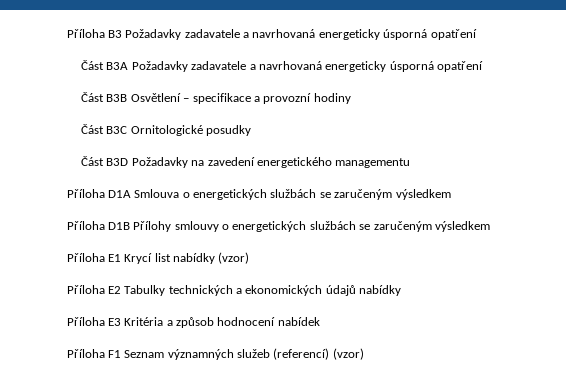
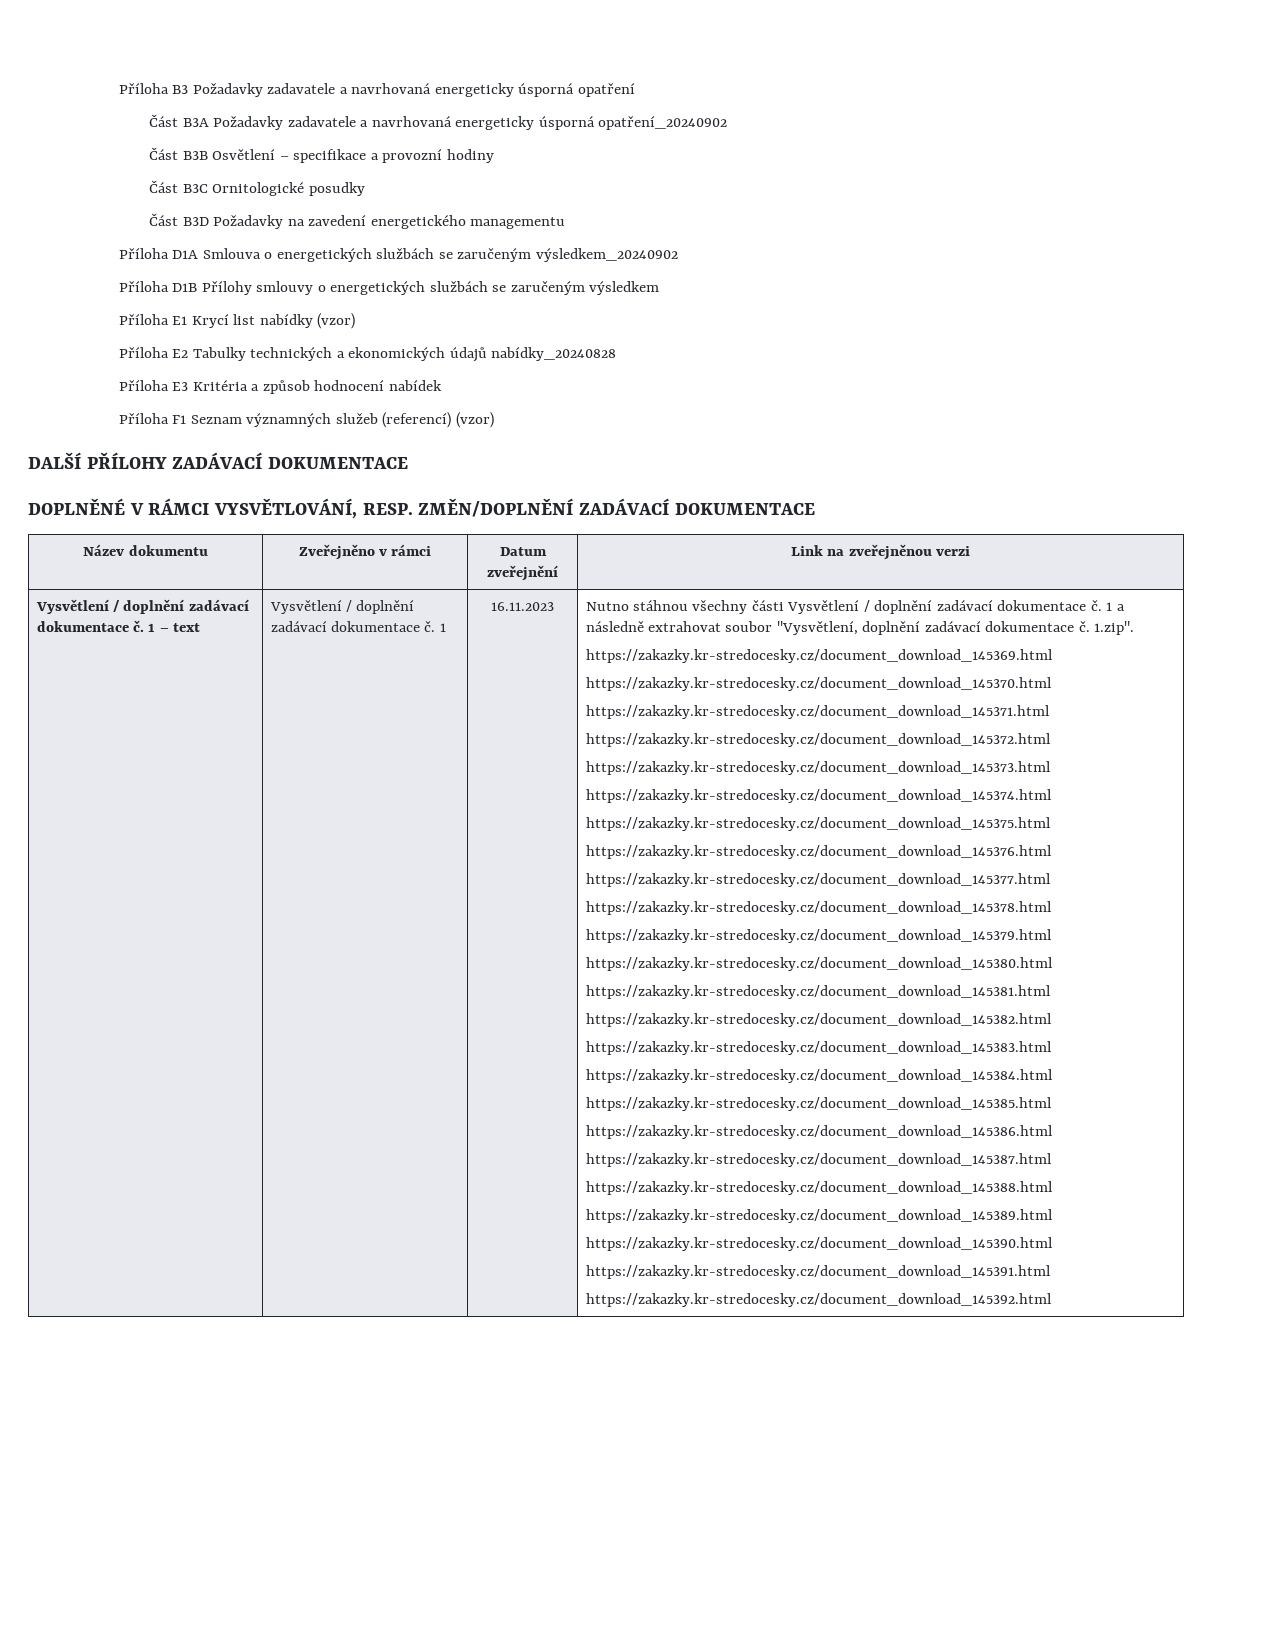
[437,61,484,72] opatření -> [597,116,727,130] opatření_20240902
[395,189,451,200] výsledkem -> [535,248,678,262] výsledkem_20240902
[359,285,402,296] nabídky -> [491,347,617,361] nabídky_20240828
(364, 354) none -> [28,452,409,469] [28,498,815,519] [83,544,208,556] [298,544,432,560] [499,547,547,556] [487,565,558,581] [790,544,971,560] [35,599,249,614] [36,620,201,632] [269,600,415,614] [270,621,446,632] [491,602,554,611] [585,600,1125,614] [585,621,1135,635] [585,649,1053,663] [585,677,1052,691] [585,705,1050,719] [585,733,1051,747] [585,761,1051,775] [585,789,1052,803] [585,817,1051,831] [585,845,1052,859] [585,873,1051,887] [585,901,1052,915] [585,929,1052,943] [585,957,1053,971] [585,985,1051,999] [585,1013,1052,1027] [585,1041,1052,1055] [585,1069,1053,1083] [585,1097,1052,1111] [585,1125,1053,1139] [585,1153,1052,1167] [585,1181,1053,1195] [585,1209,1053,1223] [585,1237,1053,1251] [585,1265,1051,1279] [585,1293,1052,1307] // DALŠÍ PŘÍLOHY ZADÁVACÍ DOKUMENTACE // DOPLNĚNÉ V RÁMCI VYSVĚTLOVÁNÍ, RESP. ZMĚN/DOPLNĚNÍ ZADÁVACÍ DOKUMENTACE // Název dokumentu | Zveřejněno v rámci | Datum zveřejnění | Link na zveřejněnou verzi // Vysvětlení / doplnění zadávací dokumentace č. 1 – text | Vysvětlení / doplnění zadávací dokumentace č. 1 | 16.11.2023 | Nutno stáhnou všechny části Vysvětlení / doplnění zadávací dokumentace č. 1 a následně extrahovat soubor "Vysvětlení, doplnění zadávací dokumentace č. 1.zip". // https://zakazky.kr-stredocesky.cz/document_download_145369.html // https://zakazky.kr-stredocesky.cz/document_download_145370.html // https://zakazky.kr-stredocesky.cz/document_download_145371.html // https://zakazky.kr-stredocesky.cz/document_download_145372.html // https://zakazky.kr-stredocesky.cz/document_download_145373.html // https://zakazky.kr-stredocesky.cz/document_download_145374.html // https://zakazky.kr-stredocesky.cz/document_download_145375.html // https://zakazky.kr-stredocesky.cz/document_download_145376.html // https://zakazky.kr-stredocesky.cz/document_download_145377.html // https://zakazky.kr-stredocesky.cz/document_download_145378.html // https://zakazky.kr-stredocesky.cz/document_download_145379.html // https://zakazky.kr-stredocesky.cz/document_download_145380.html // https://zakazky.kr-stredocesky.cz/document_download_145381.html // https://zakazky.kr-stredocesky.cz/document_download_145382.html // https://zakazky.kr-stredocesky.cz/document_download_145383.html // https://zakazky.kr-stredocesky.cz/document_download_145384.html // https://zakazky.kr-stredocesky.cz/document_download_145385.html // https://zakazky.kr-stredocesky.cz/document_download_145386.html // https://zakazky.kr-stredocesky.cz/document_download_145387.html // https://zakazky.kr-stredocesky.cz/document_download_145388.html // https://zakazky.kr-stredocesky.cz/document_download_145389.html // https://zakazky.kr-stredocesky.cz/document_download_145390.html // https://zakazky.kr-stredocesky.cz/document_download_145391.html // https://zakazky.kr-stredocesky.cz/document_download_145392.html

